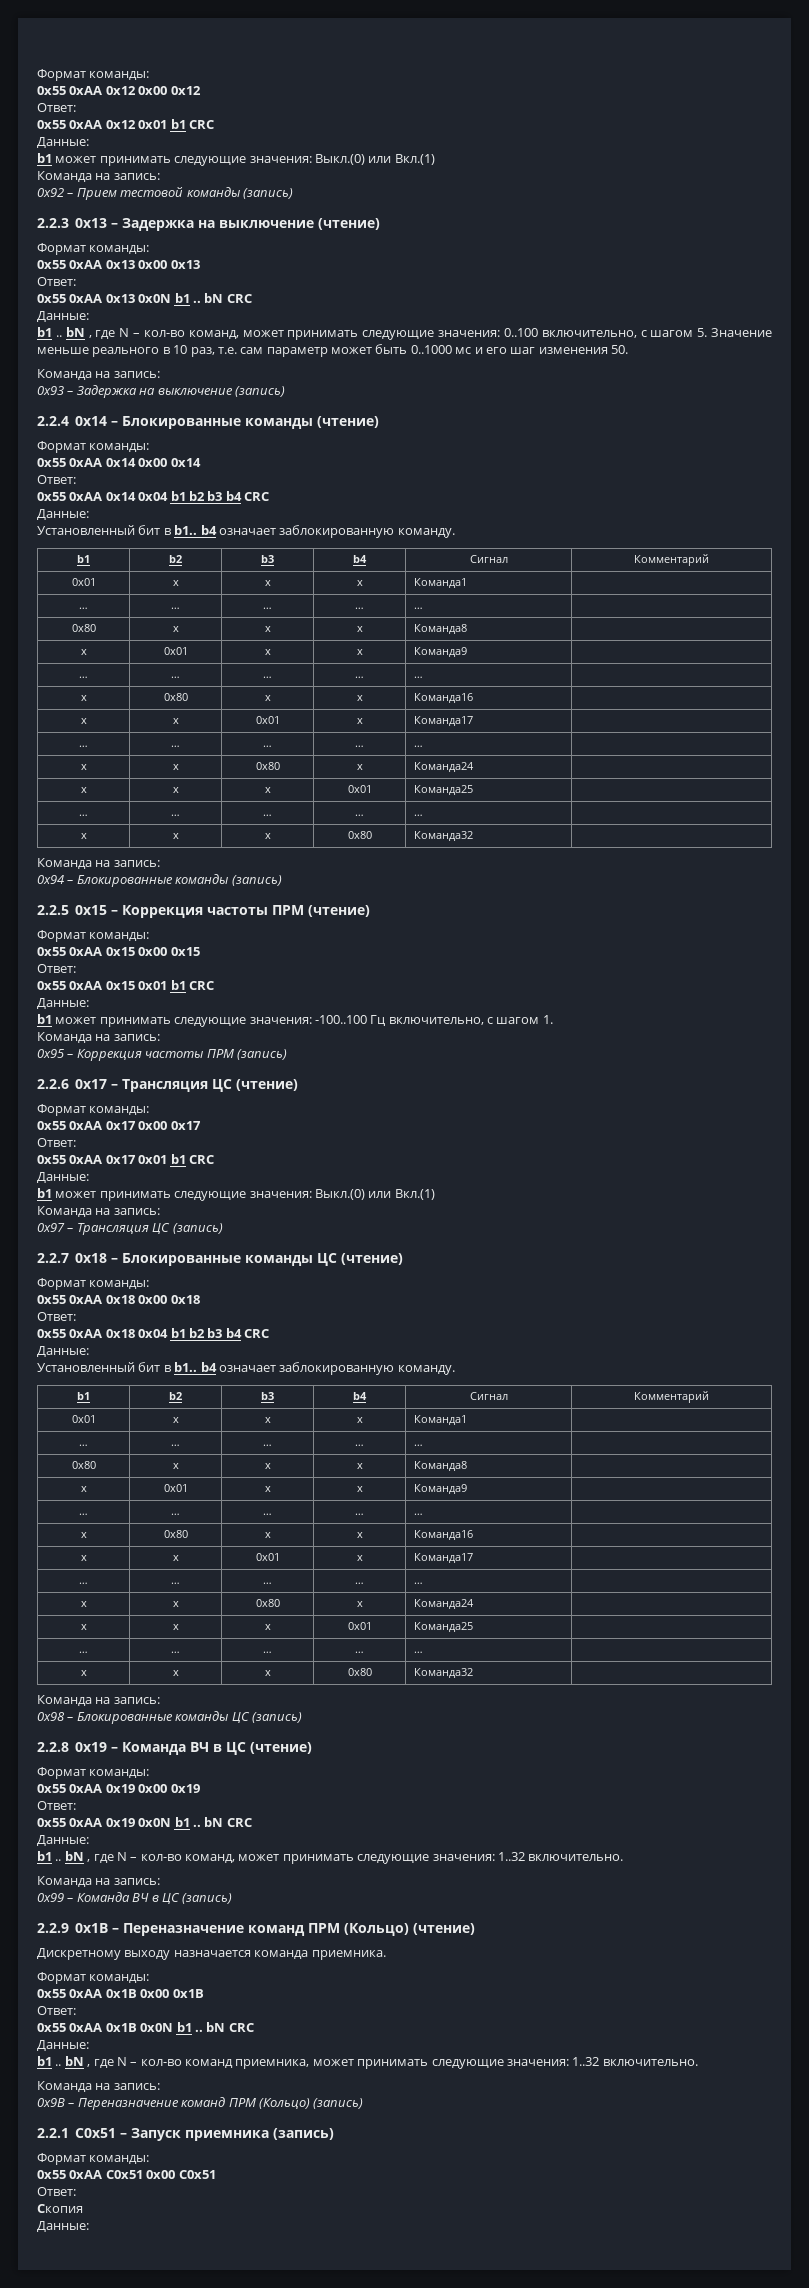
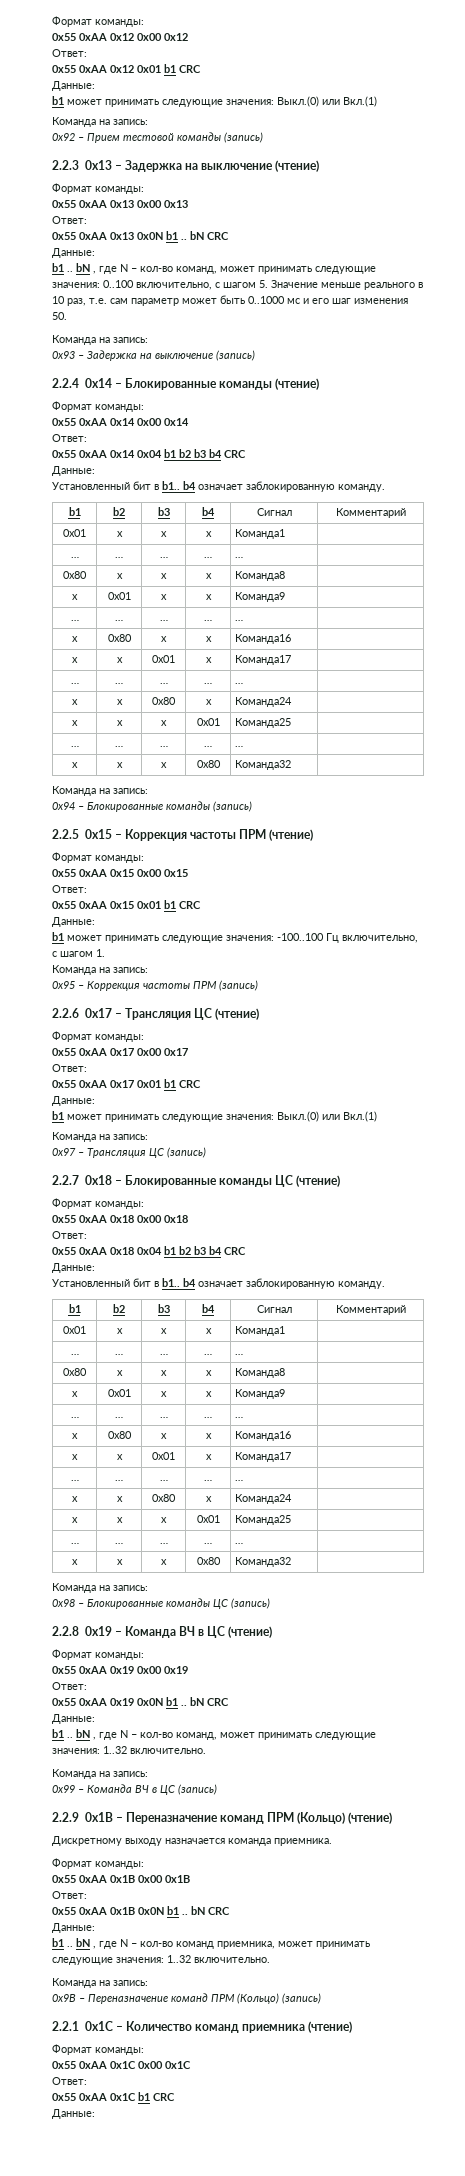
[75,2128,335,2141] [37,2153,150,2165] [37,2170,216,2179] [37,2187,76,2196] [37,2204,83,2213] C0x51 – Запуск приемника (запись) // Формат команды: // 0x55 0xAA С0х51 0x00 С0x51 // Ответ: // Скопия -> [84,2021,353,2033] [52,2044,144,2055] [52,2061,191,2069] [52,2077,87,2085] [52,2092,175,2101] 0x1C – Количество команд приемника (чтение) // Формат команды: // 0x55 0xAA 0х1С 0x00 0x1С // Ответ: // 0x55 0xAA 0x1С b1 CRC

